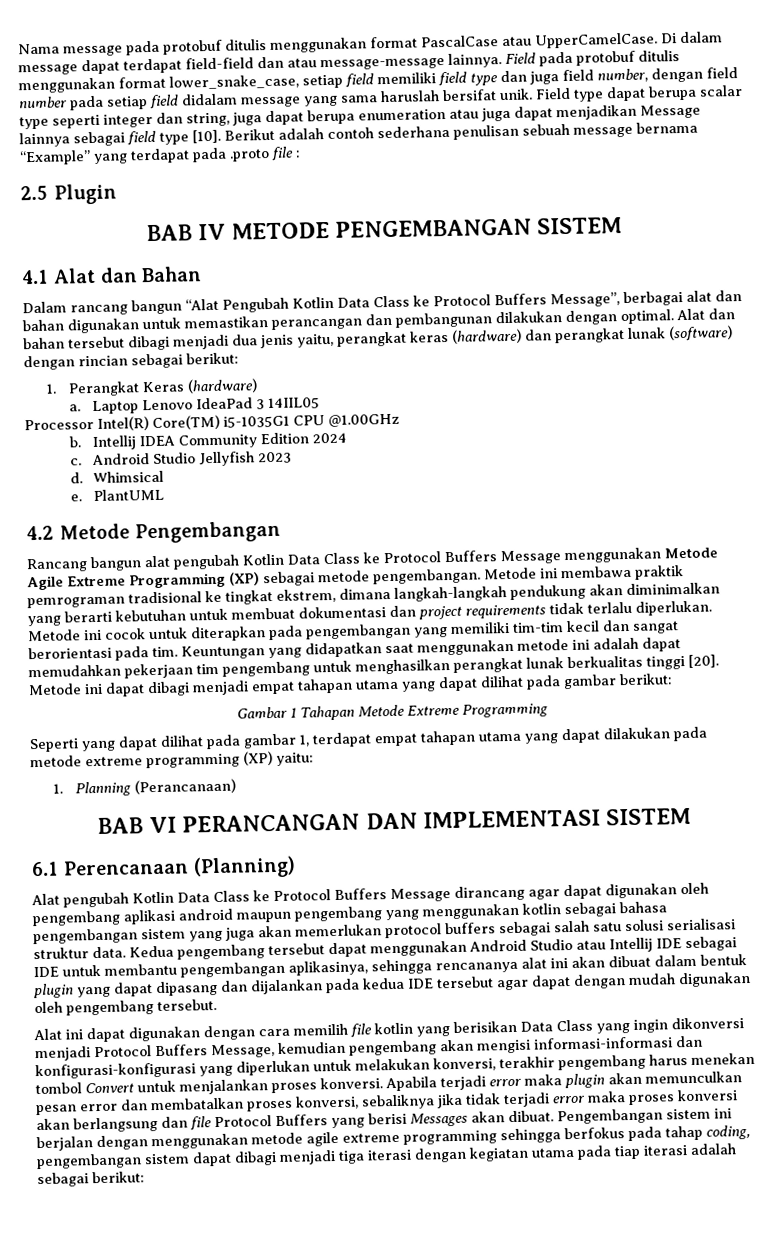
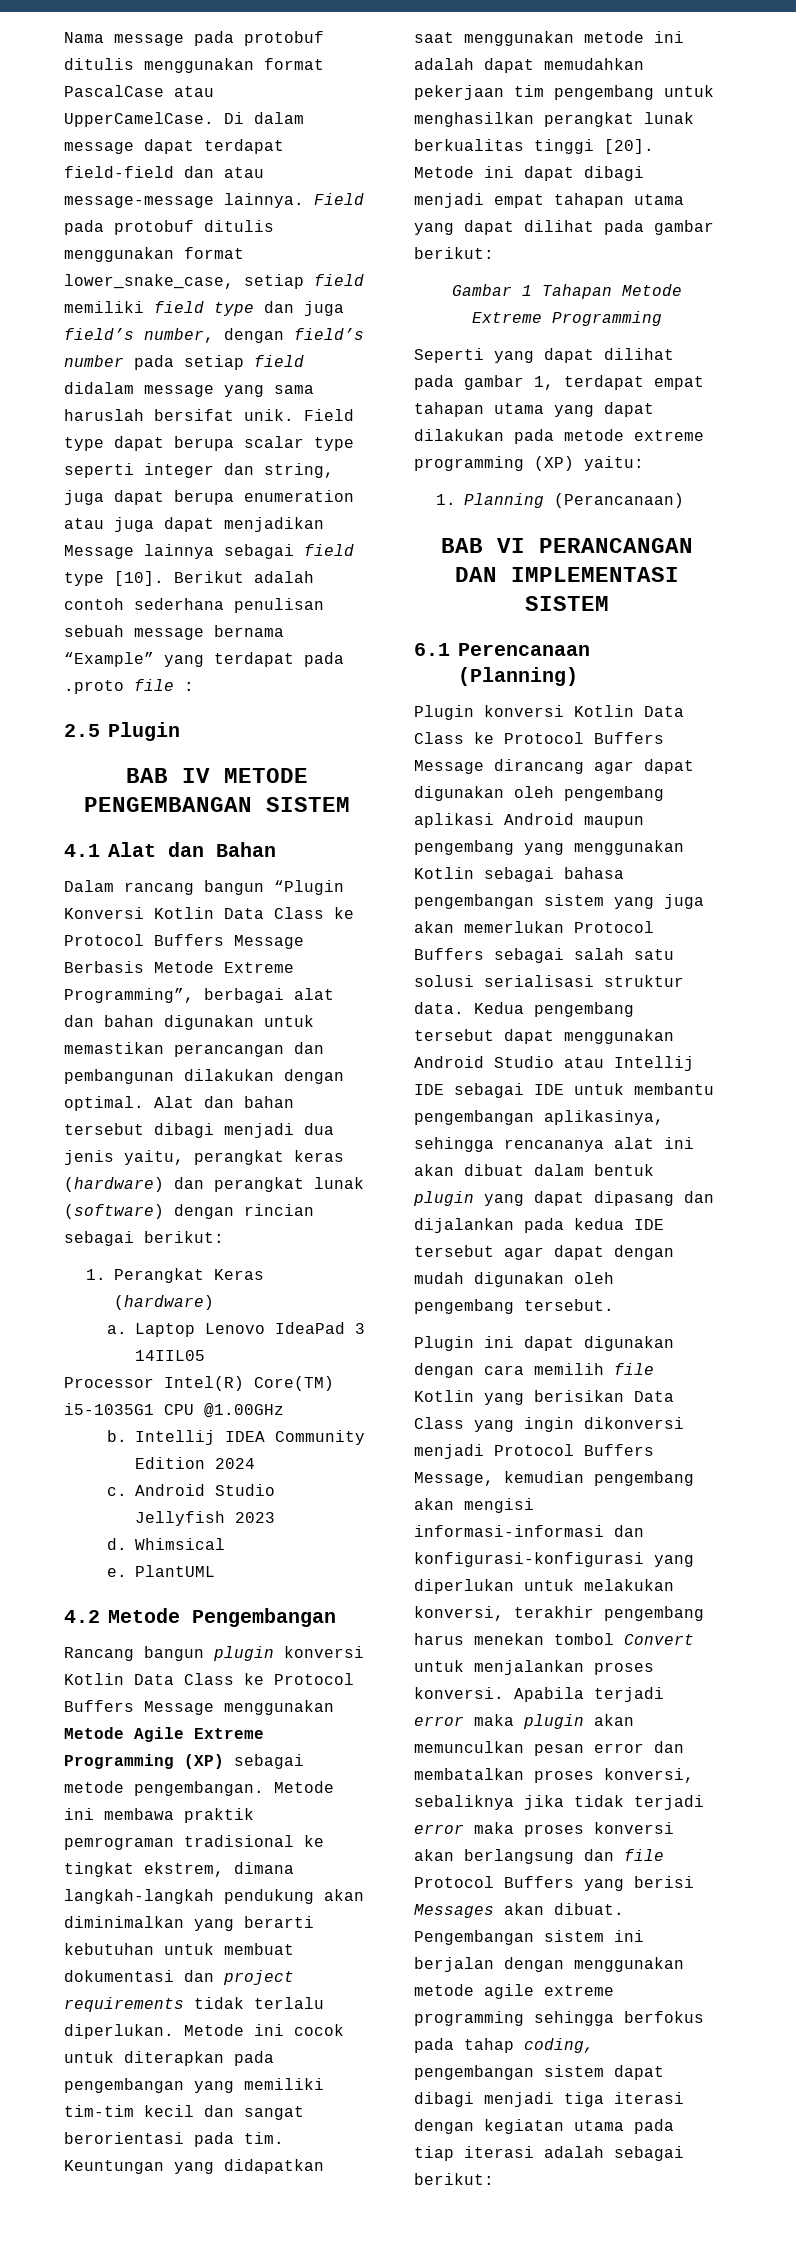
[562,69,594,82] field -> [64,328,134,340] field’s
[706,67,738,79] field -> [294,328,364,340] field’s
[185,292,620,313] “Alat Pengubah Kotlin Data Class ke Protocol Buffers Message”, -> [274,880,344,895] [64,907,354,919] [64,934,304,949] [64,961,294,973] [64,988,194,1003] “Plugin Konversi Kotlin Data Class ke Protocol Buffers Message Berbasis Metode Extreme Programming”,
[144,554,240,570] alat pengubah -> [213,1646,364,1661] plugin konversi
[31,892,129,908] Alat pengubah -> [414,705,564,720] Plugin konversi
[178,908,233,921] android -> [504,813,574,825] Android
[522,903,561,915] kotlin -> [414,867,474,879] Kotlin
[385,922,496,939] protocol buffers -> [574,921,654,933] [414,948,484,960] Protocol Buffers
[33,1028,62,1041] Alat -> [414,1336,474,1351] Plugin
[374,1022,413,1035] kotlin -> [414,1390,474,1402] Kotlin

